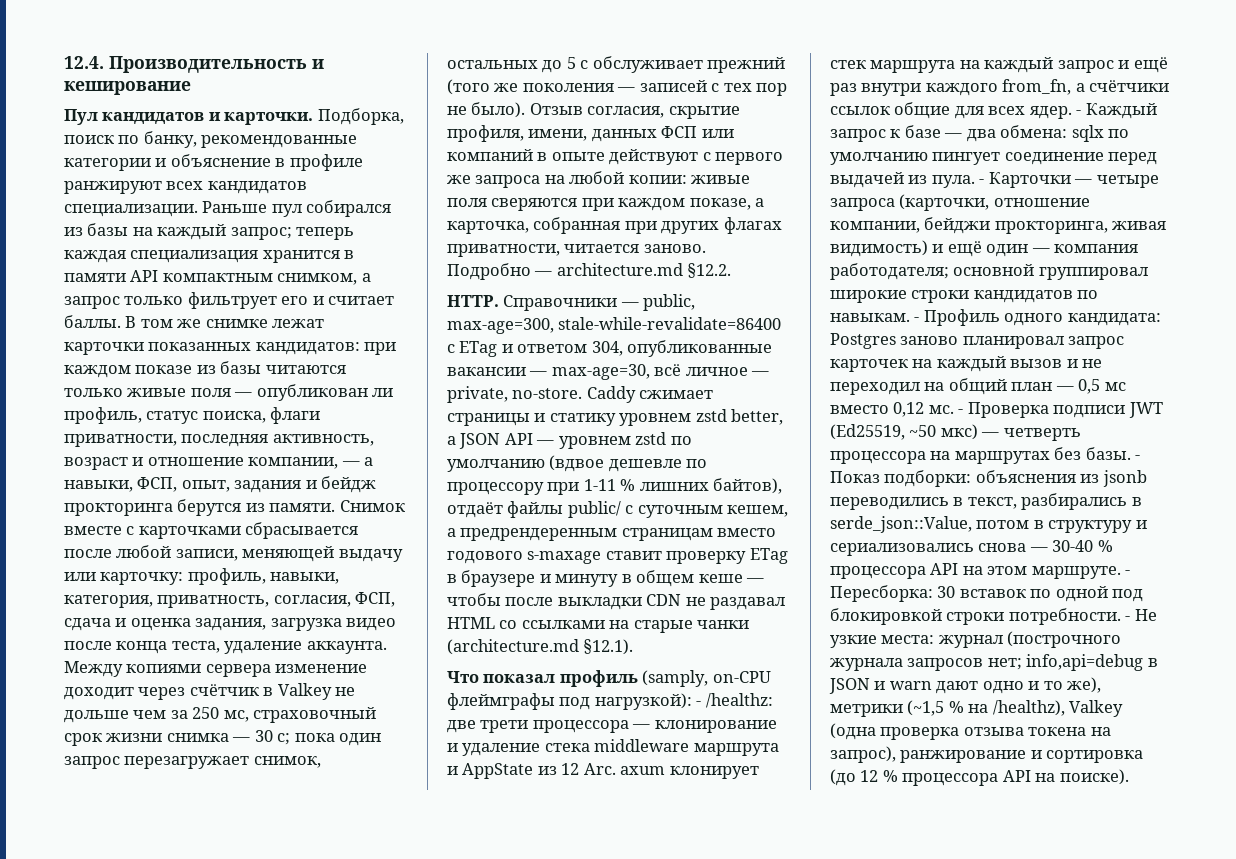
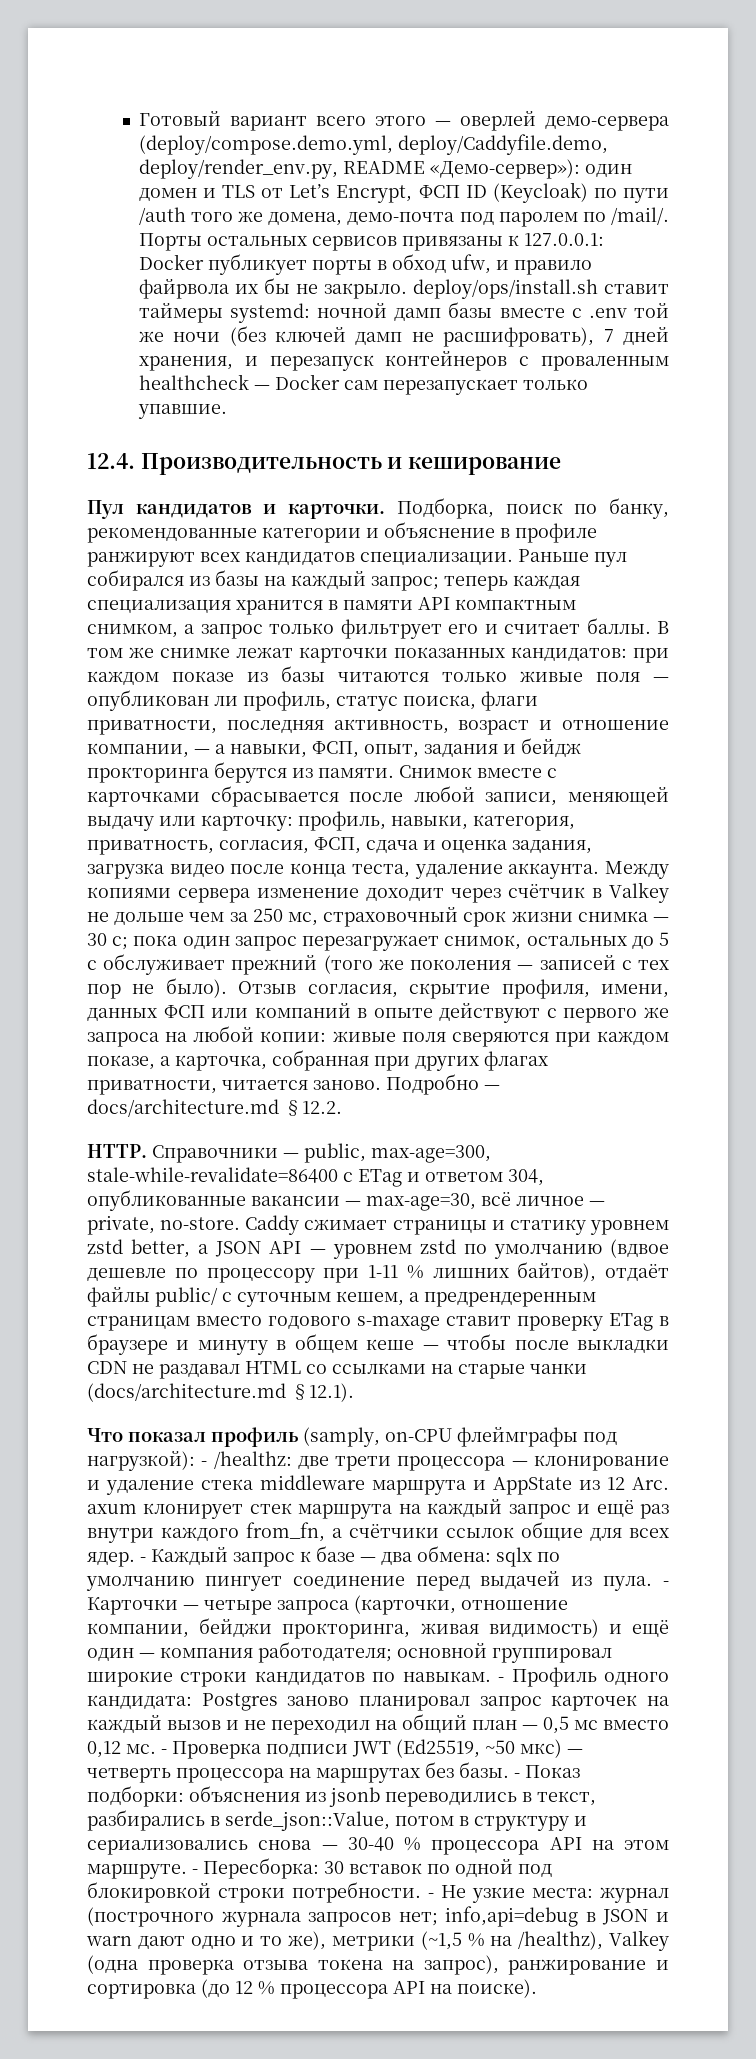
(64, 62) none -> [138,111,669,131] [138,134,608,155] [138,159,632,179] [138,182,669,203] [138,207,669,227] [138,233,604,251] [138,254,592,275] [138,278,669,299] [138,302,670,323] [138,326,669,347] [138,351,669,371] [138,374,588,395] [137,404,227,419] Готовый вариант всего этого — оверлей демо-сервера (deploy/compose.demo.yml, deploy/Caddyfile.demo, deploy/render_env.py, README «Демо-сервер»): один домен и TLS от Let’s Encrypt, ФСП ID (Keycloak) по пути /auth того же домена, демо-почта под паролем по /mail/. Порты остальных сервисов привязаны к 127.0.0.1: Docker публикует порты в обход ufw, и правило файрвола их бы не закрыло. deploy/ops/install.sh ставит таймеры systemd: ночной дамп базы вместе с .env той же ночи (без ключей дамп не расшифровать), 7 дней хранения, и перезапуск контейнеров с проваленным healthcheck — Docker сам перезапускает только упавшие. //
[556,263,683,276] architecture.md -> [87,1099,279,1117] docs/architecture.md
[447,639,579,655] (architecture.md -> [87,1383,286,1402] (docs/architecture.md

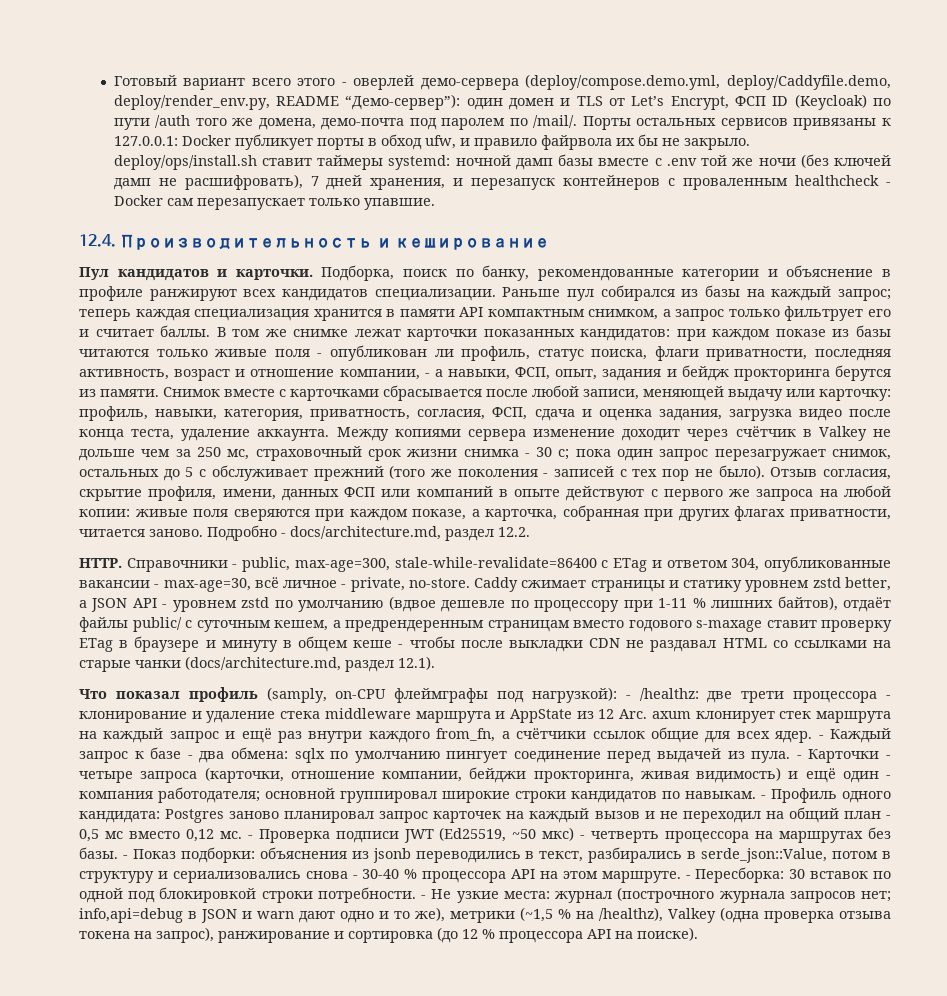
[434,121,451,126] — -> [341,82,347,86] -
[429,159,580,179] «Демо-сервер»): -> [345,94,461,110] “Демо-сервер”):
[253,385,270,390] — -> [886,182,892,186] -
[653,677,669,682] — -> [317,353,323,357] -
[194,749,210,754] — -> [424,373,430,377] -
[653,917,669,922] — -> [524,453,530,457] -
[517,965,534,970] — -> [543,473,549,477] -
[484,1085,500,1090] [87,1099,342,1117] — docs/architecture.md §12.2. -> [281,526,530,541] - docs/architecture.md, раздел 12.2.
[283,1153,299,1158] — -> [232,564,238,568] -
[345,1201,361,1206] — -> [154,584,160,588] -
[589,1201,605,1206] — -> [341,584,347,588] -
[309,1249,326,1254] — -> [162,604,168,608] -
[422,1345,439,1350] — -> [398,644,404,648] -
[87,1383,354,1402] (docs/architecture.md §12.1). -> [185,656,435,672] (docs/architecture.md, раздел 12.1).
[511,1461,528,1466] — -> [885,695,891,699] -
[360,1557,376,1562] — -> [187,755,193,759] -
[183,1605,199,1610] — -> [886,755,892,759] -
[139,1653,155,1658] — -> [886,775,891,779] -
[522,1725,538,1730] — -> [886,815,892,819] -
[567,1749,583,1754] — -> [580,835,586,839] -
[321,1845,338,1850] — -> [352,875,358,879] -

